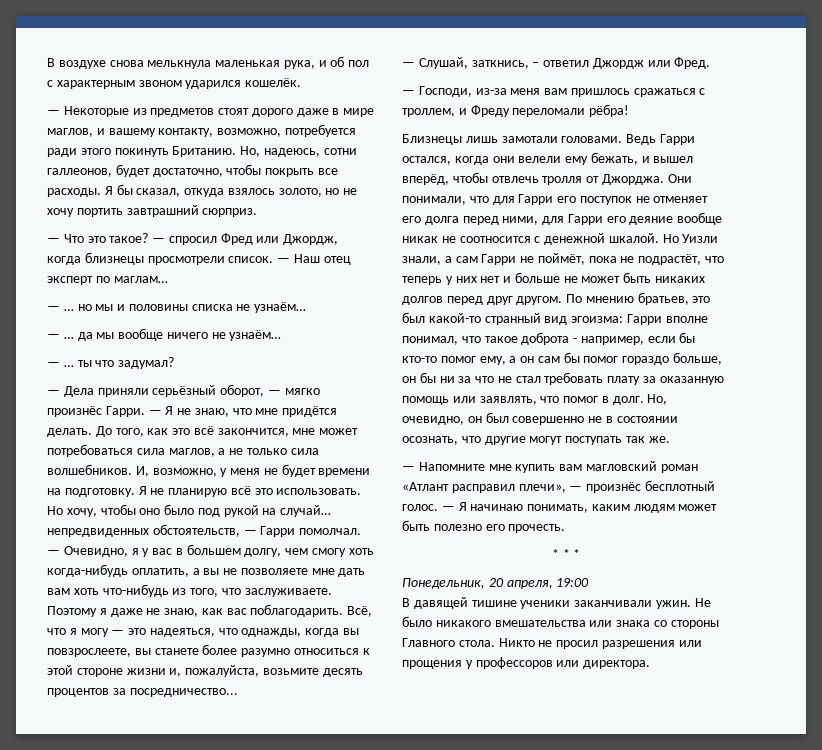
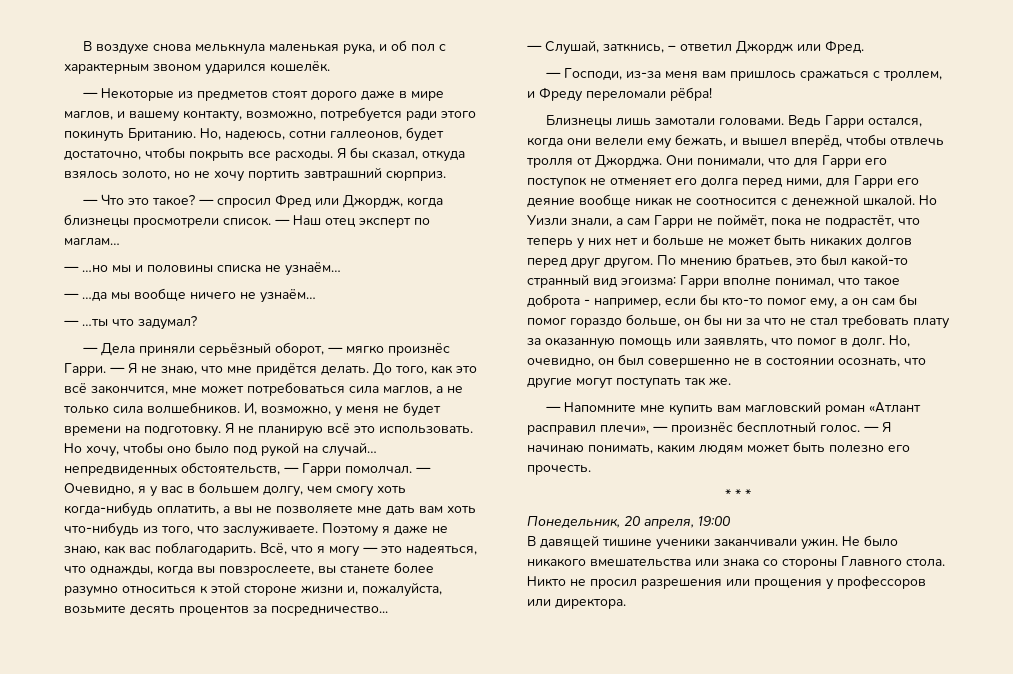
[63,304,92,311] … но -> [82,265,108,272] …но
[63,332,93,341] … да -> [82,292,107,301] …да
[63,360,92,367] … ты -> [82,319,108,326] …ты

